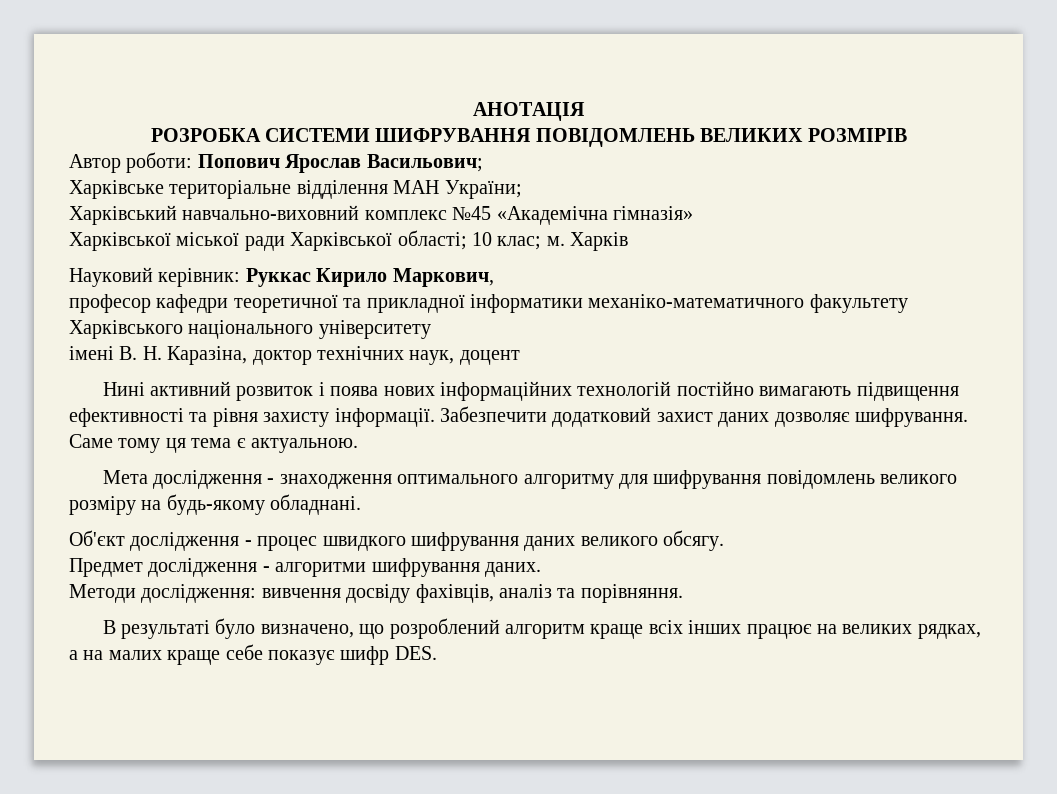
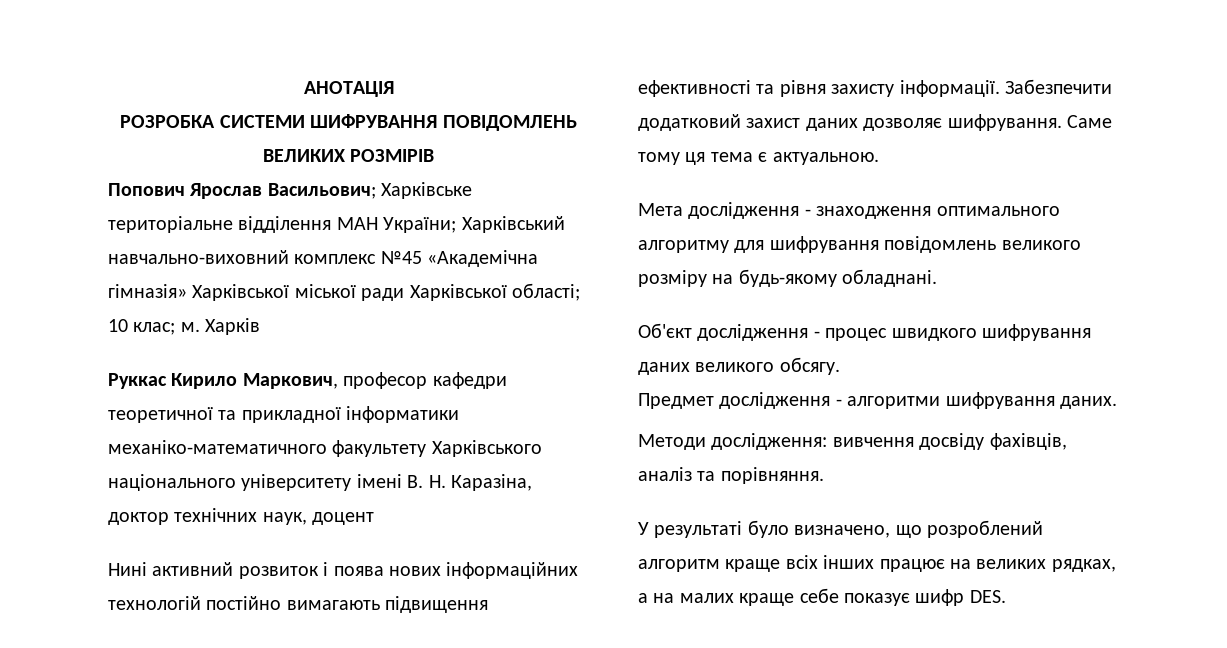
[69,152,193,173] Автор роботи: -> (435, 155) none
(483, 163) // -> (376, 191) none
(522, 189) // -> (457, 225) none
(693, 213) // -> (187, 291) none
[69,267,241,287] Науковий керівник: -> (261, 326) none
(494, 277) // -> (338, 381) none
(431, 329) // -> (352, 482) none
[102,620,116,634] В -> [638,522,649,535] У

